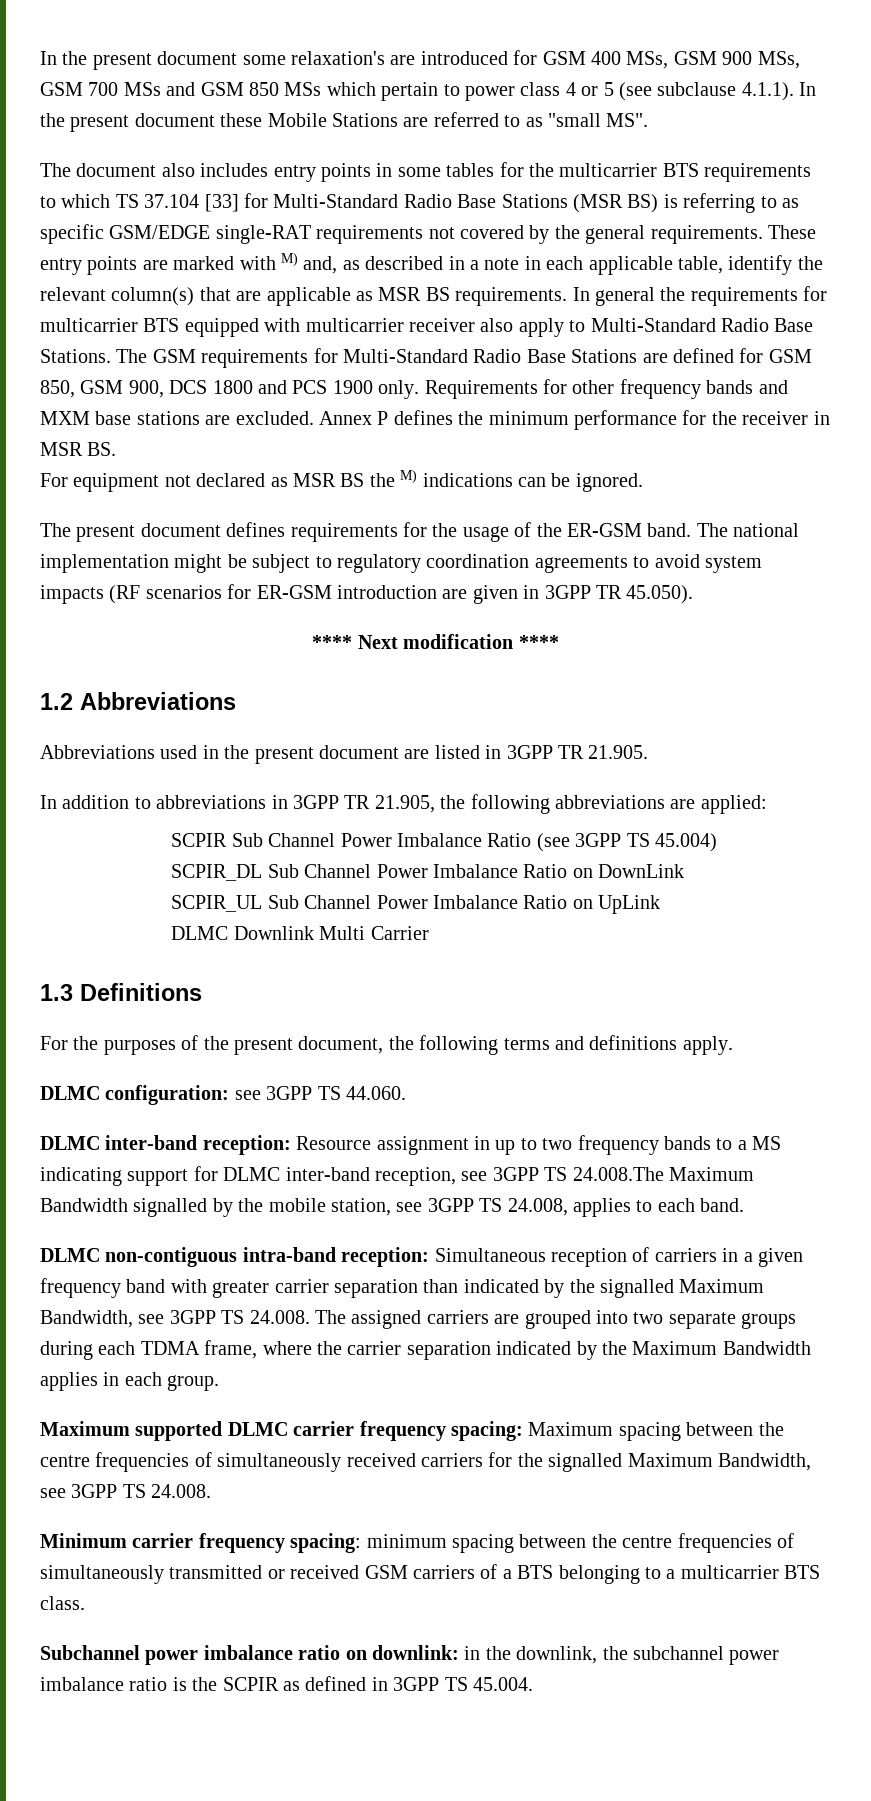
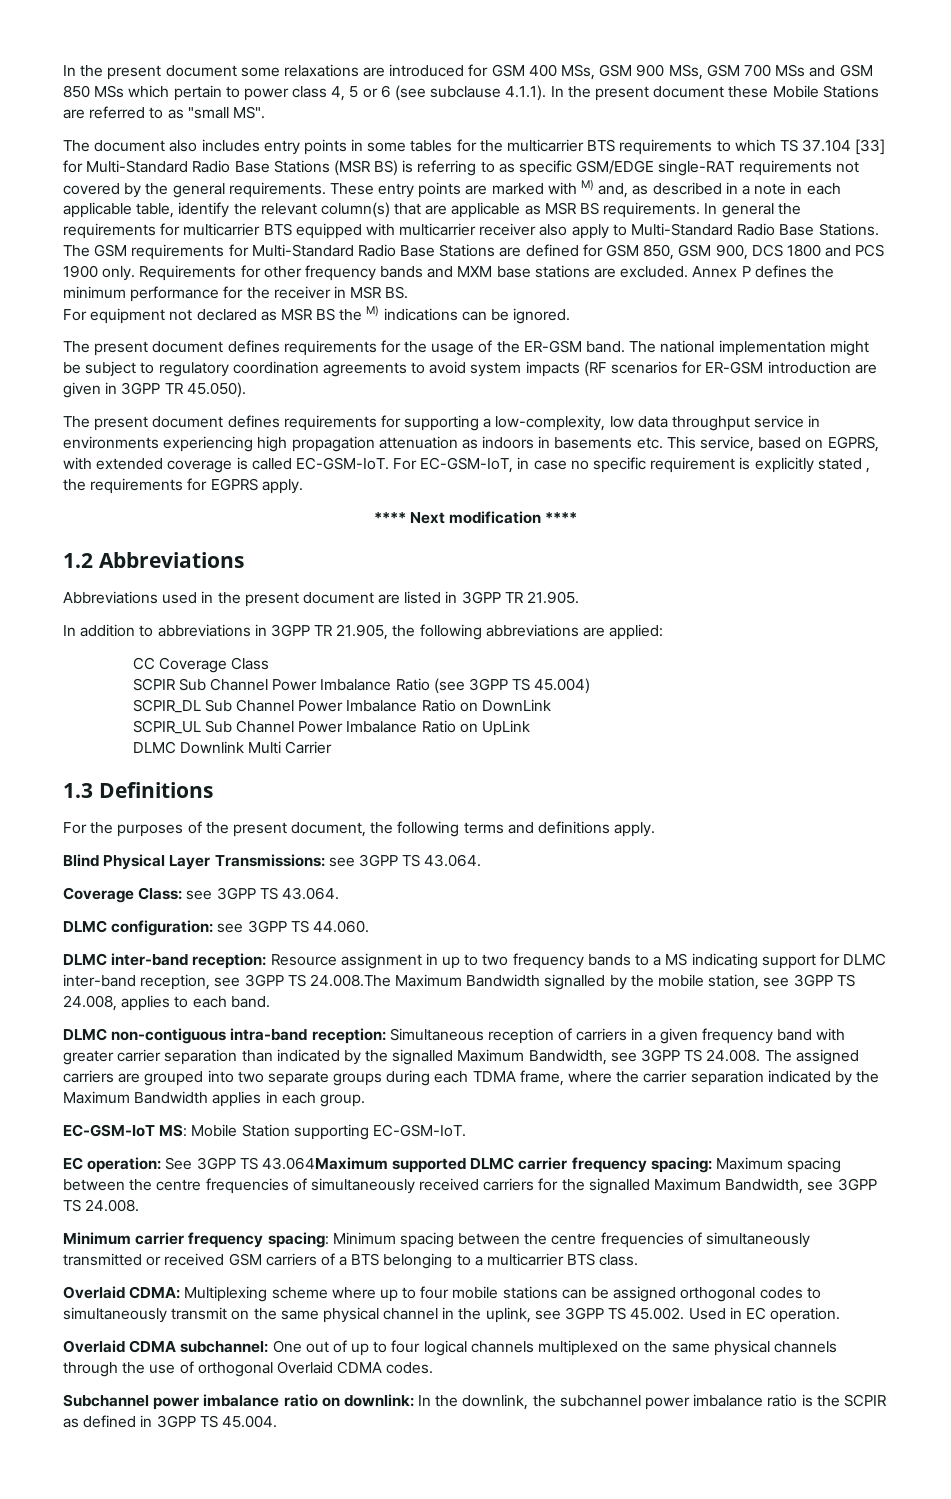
[291,51,385,65] relaxation's -> [283,64,359,77] relaxations
[565,82,614,96] 4 or 5 -> [331,85,391,101] 4, 5 or 6
(694, 594) none -> [63,415,821,431] [63,436,879,452] [63,457,870,473] [63,478,303,494] // The present document defines requirements for supporting a low-complexity, low data throughput service in environments experiencing high propagation attenuation as indoors in basements etc. This service, based on EGPRS, with extended coverage is called EC-GSM-IoT. For EC-GSM-IoT, in case no specific requirement is explicitly stated , the requirements for EGPRS apply.
(767, 804) none -> [132,657,269,673] // CC Coverage Class
(733, 1045) none -> [63,854,482,870] [63,887,339,903] // Blind Physical Layer Transmissions: see 3GPP TS 43.064. // Coverage Class: see 3GPP TS 43.064.
[40,1421,130,1436] Maximum -> [63,1124,466,1140] [63,1157,388,1173] EC-GSM-IoT MS: Mobile Station supporting EC-GSM-IoT. // EC operation: See 3GPP TS 43.064Maximum
[366,1534,447,1548] minimum -> [332,1232,396,1245] Minimum
(85, 1603) none -> [63,1286,821,1302] [63,1307,841,1323] [63,1340,837,1356] [63,1361,434,1377] // Overlaid CDMA: Multiplexing scheme where up to four mobile stations can be assigned orthogonal codes to simultaneously transmit on the same physical channel in the uplink, see 3GPP TS 45.002. Used in EC operation. // Overlaid CDMA subchannel: One out of up to four logical channels multiplexed on the same physical channels through the use of orthogonal Overlaid CDMA codes.
[464,1646,481,1660] in -> [418,1395,432,1406] In

